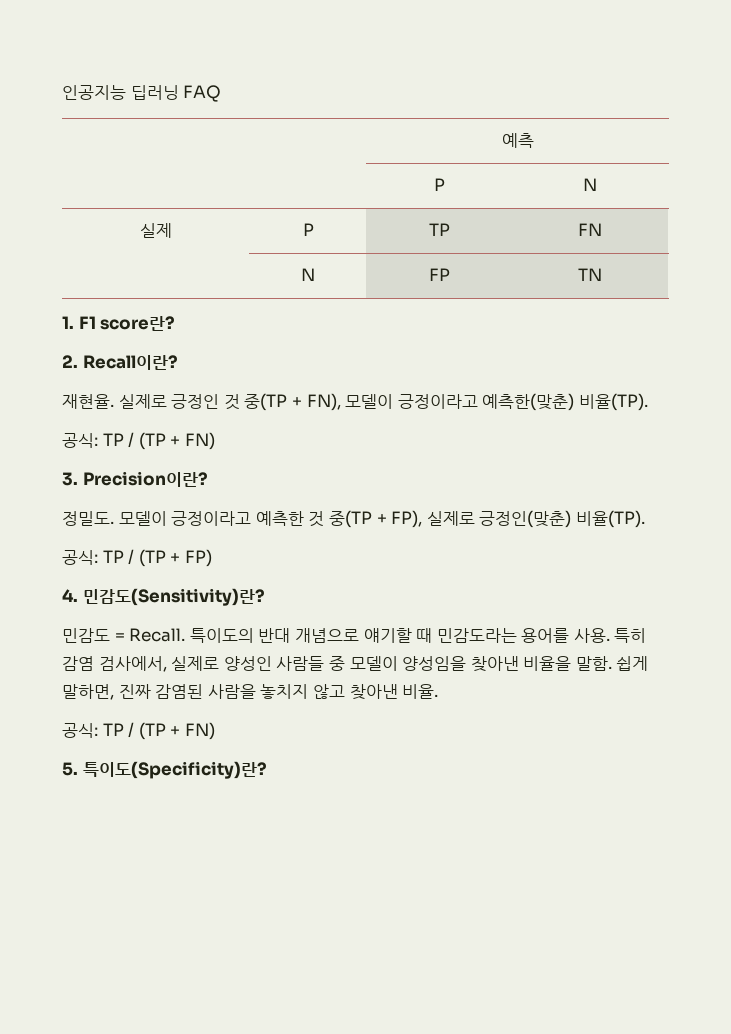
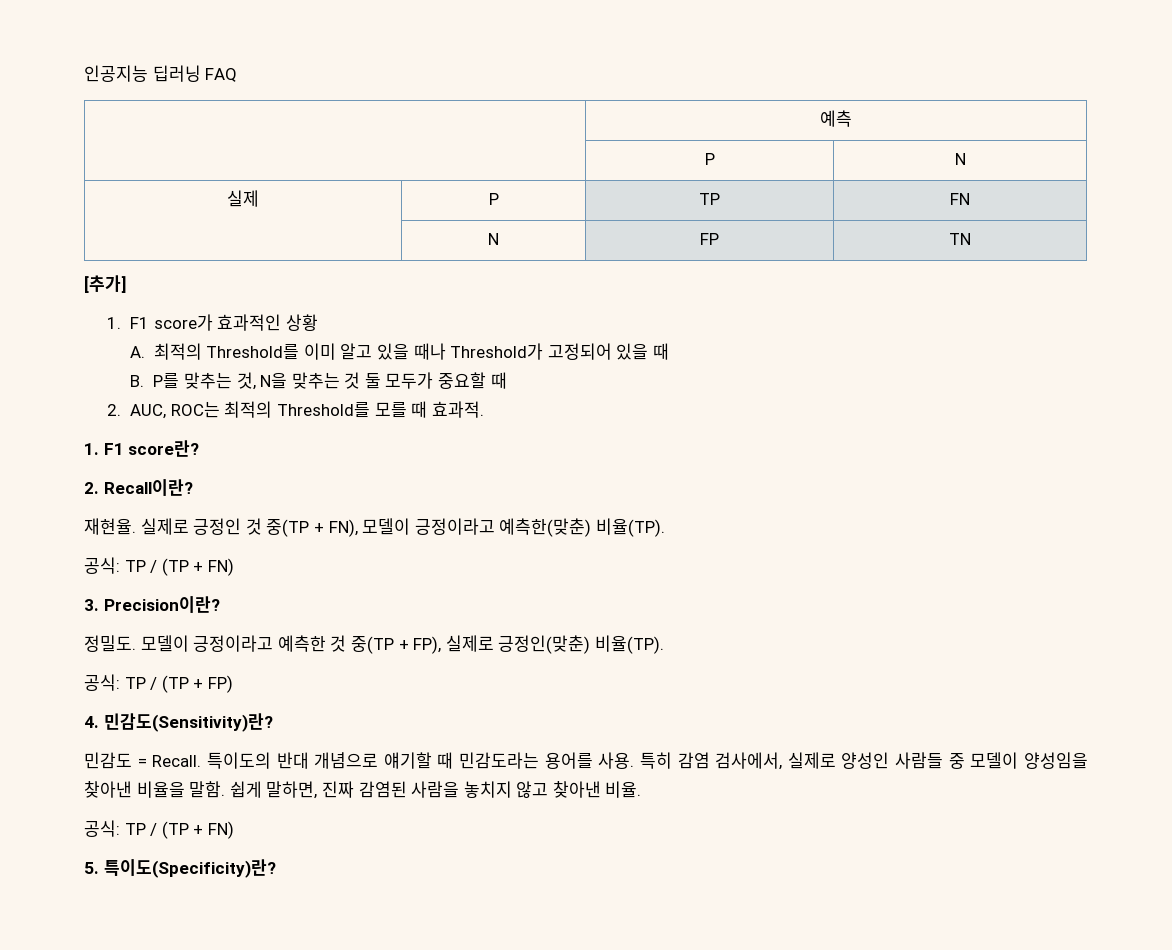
(602, 274) none -> [84,275,126,293] [107,314,318,331] [130,343,670,360] [130,372,507,390] [107,401,484,419] // [추가] // 1. F1 score가 효과적인 상황 // A. 최적의 Threshold를 이미 알고 있을 때나 Threshold가 고정되어 있을 때 // B. P를 맞추는 것, N을 맞추는 것 둘 모두가 중요할 때 // 2. AUC, ROC는 최적의 Threshold를 모를 때 효과적.

